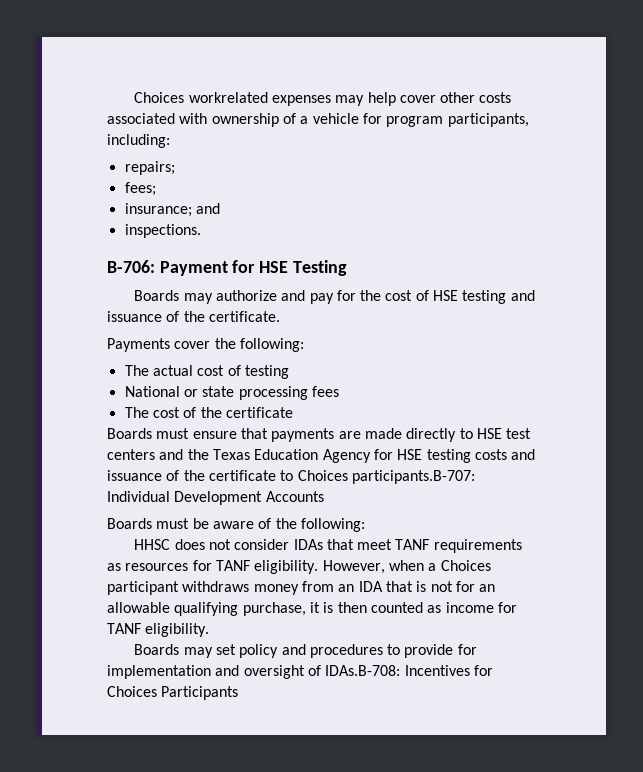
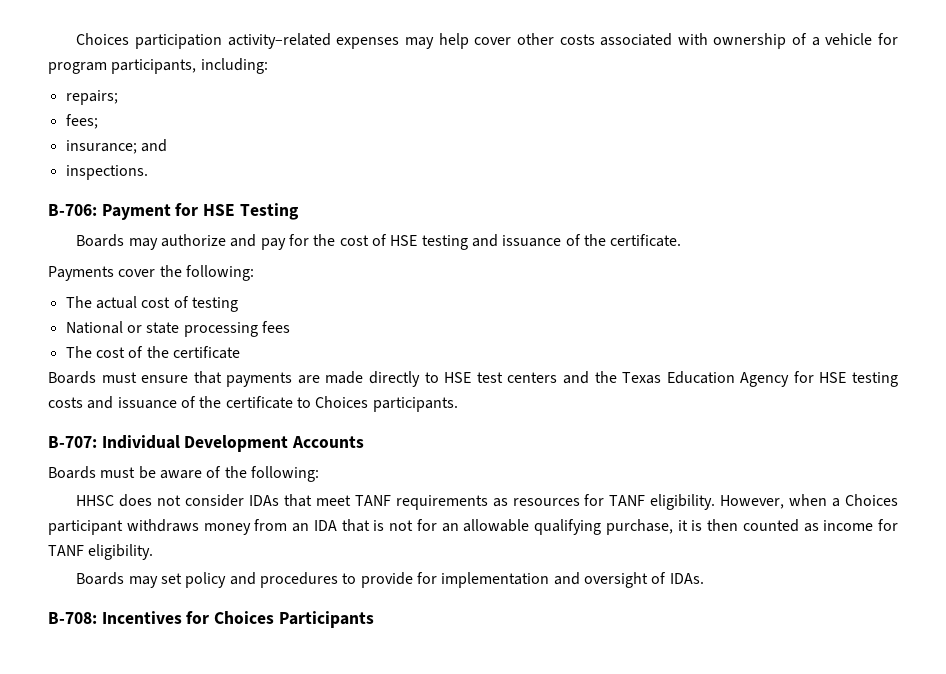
[134,92,268,103] Choices workrelated -> [76,33,331,49] Choices participation activity–related
[351,470,475,484] participants.B-707: -> [372,397,458,412] [48,436,97,448] participants. // B-707:
[325,665,401,676] IDAs.B-708: -> [669,573,704,584] [48,612,97,624] IDAs. // B-708:

